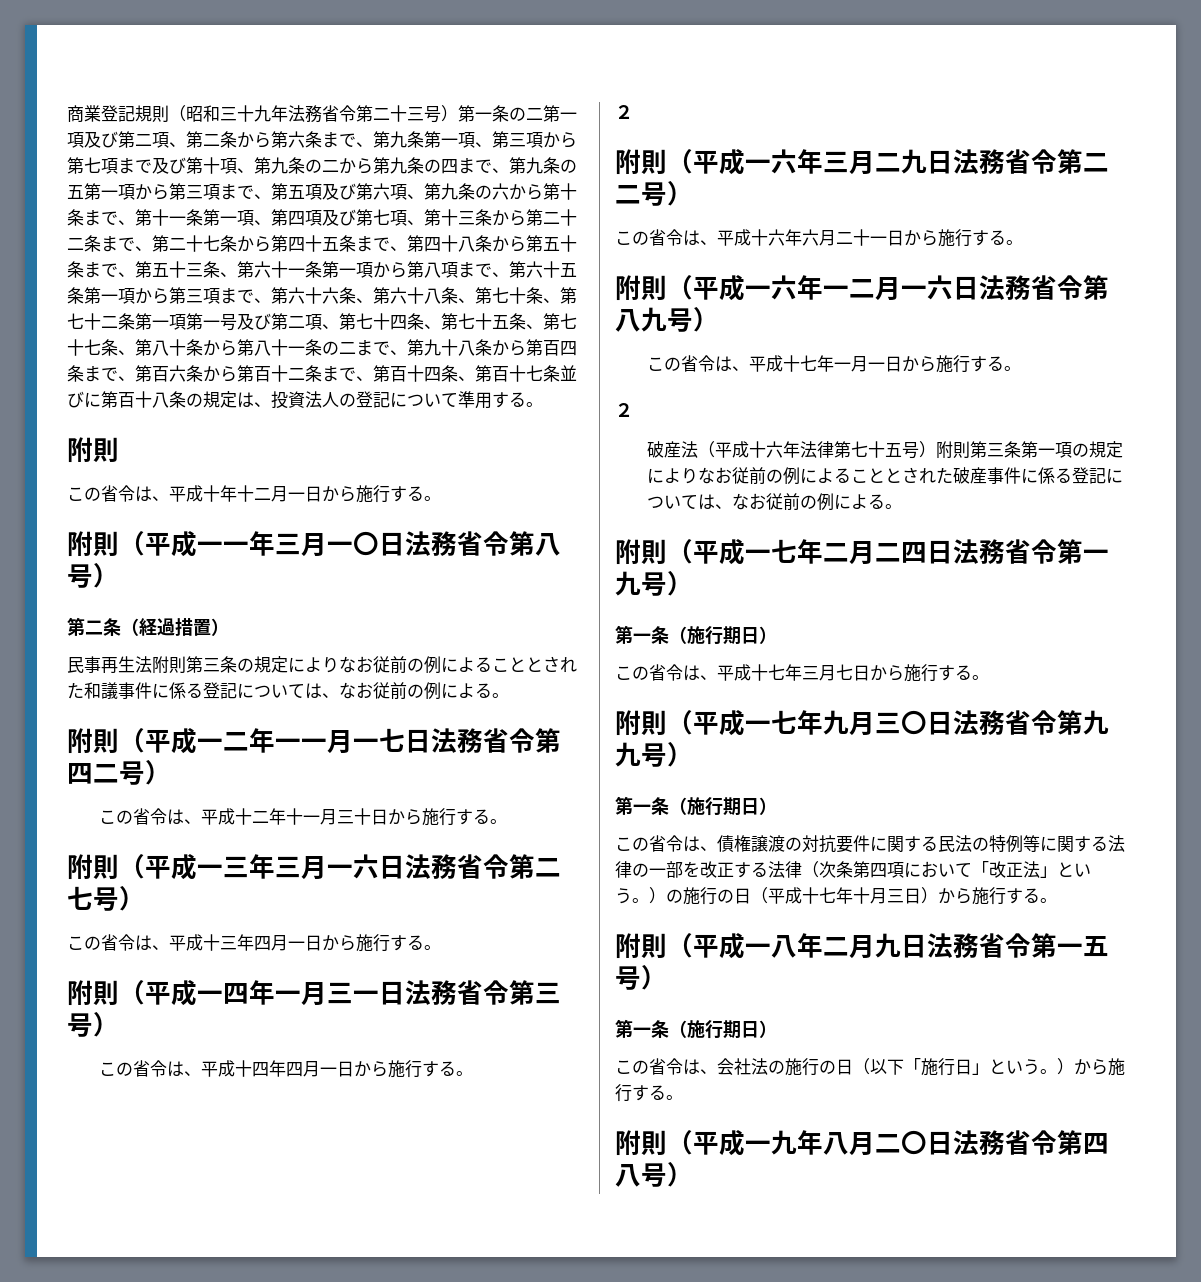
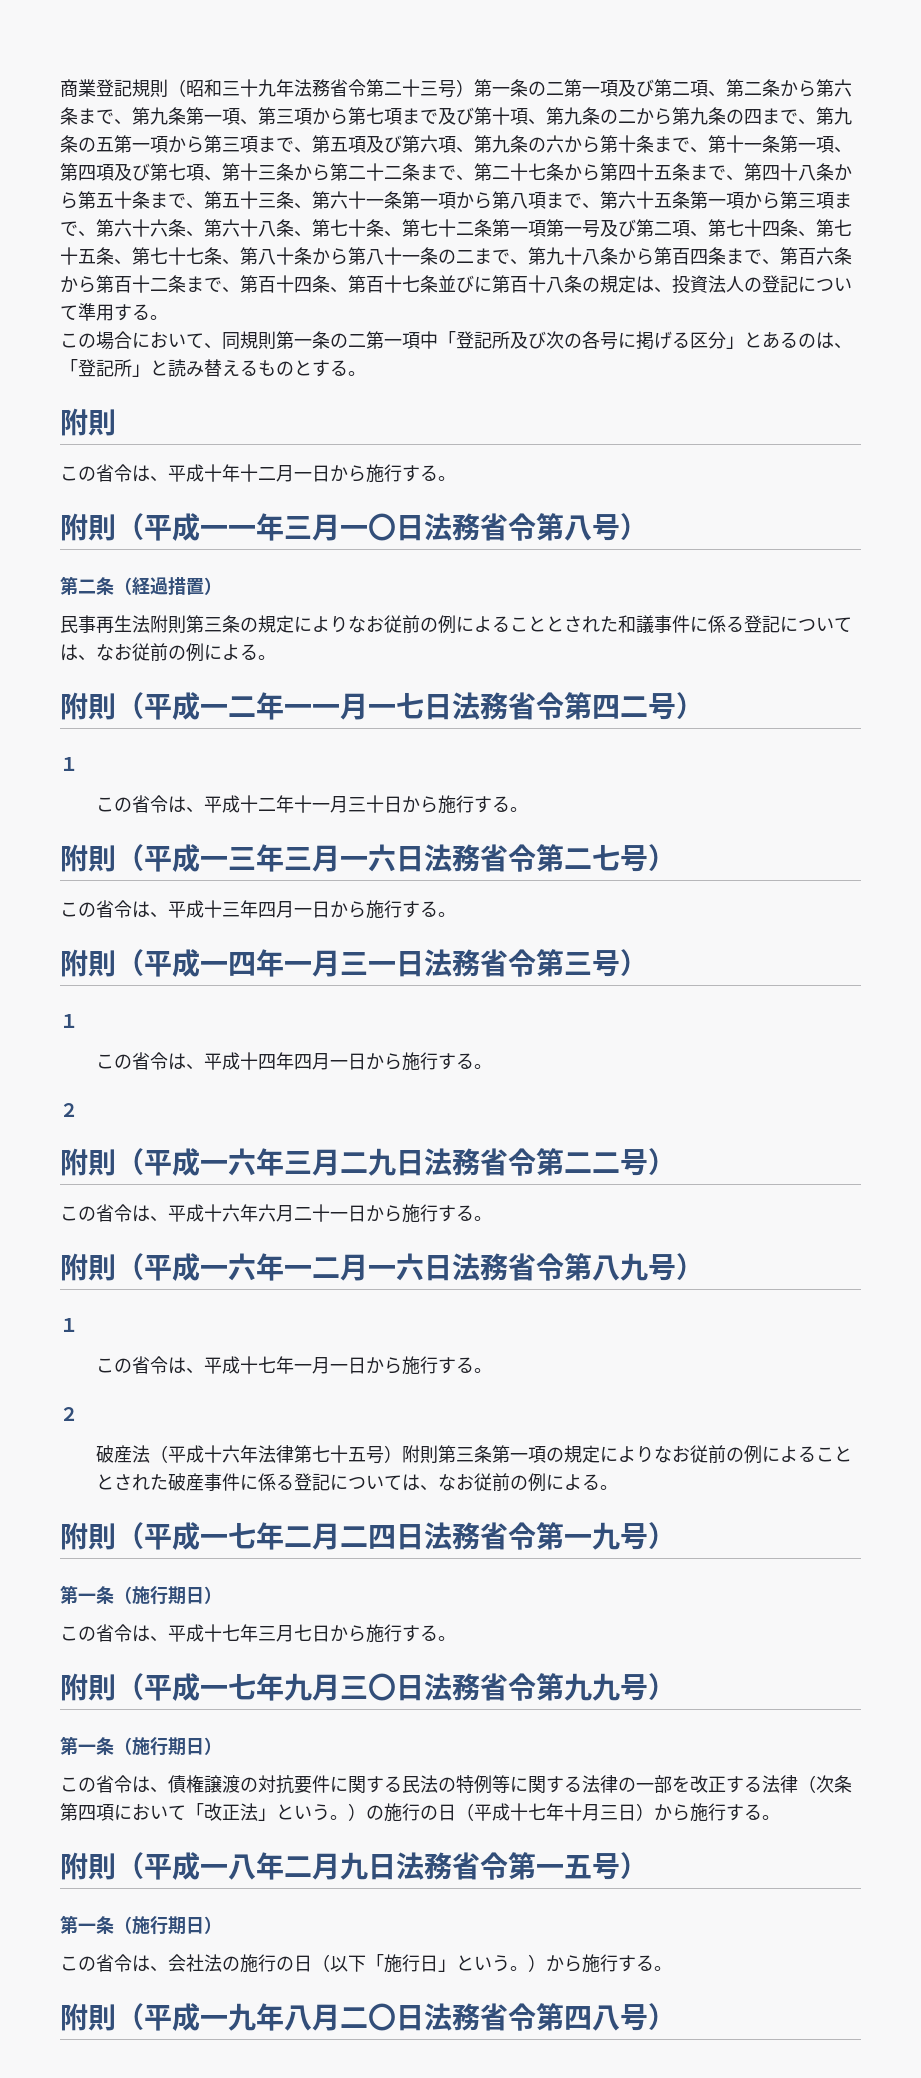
(543, 404) none -> [60,331,852,350] [60,359,366,377] // この場合において、同規則第一条の二第一項中「登記所及び次の各号に掲げる区分」とあるのは、「登記所」と読み替えるものとする。
(171, 772) none -> [60,757,78,771] // １
(119, 1024) none -> [60,1014,78,1028] // １
(719, 319) none -> [60,1318,78,1332] // １

